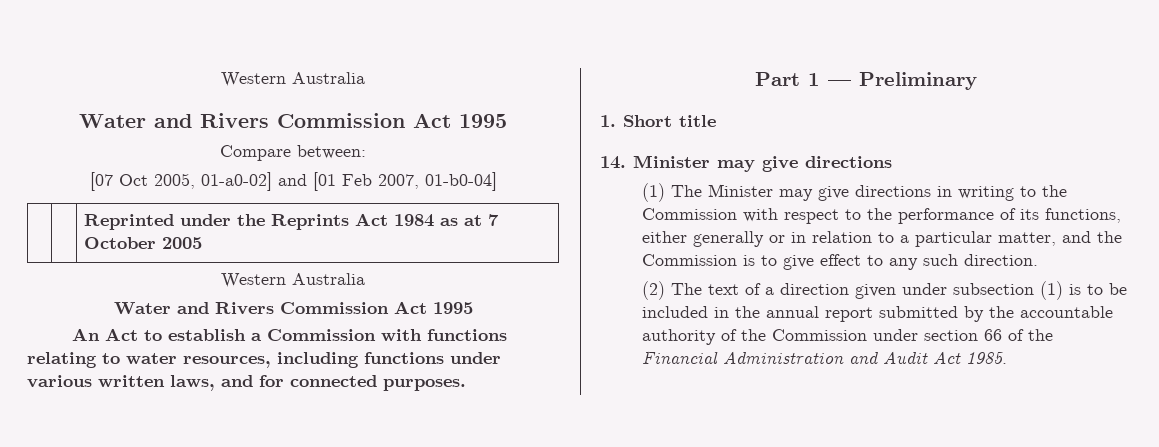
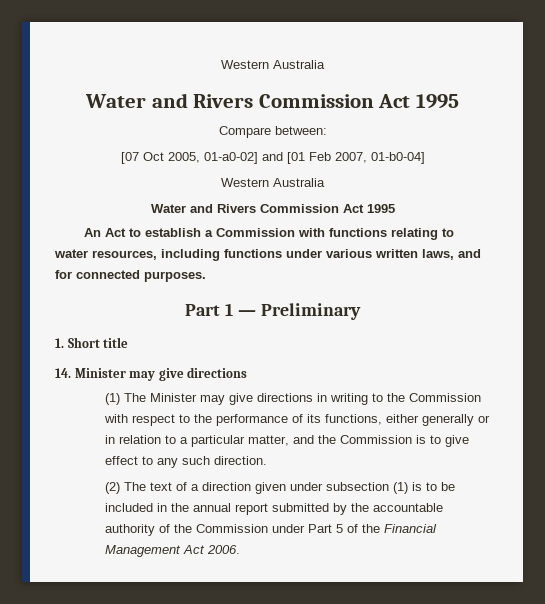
[83,213,499,230] [83,237,202,249] // | | Reprinted under the Reprints Act 1984 as at 7 October 2005 -> (425, 158) none
[924,329,1003,341] section 66 -> [308,524,344,533] Part 5
[723,351,1008,364] Administration and Audit Act 1985. -> [105,545,241,557] Management Act 2006.

